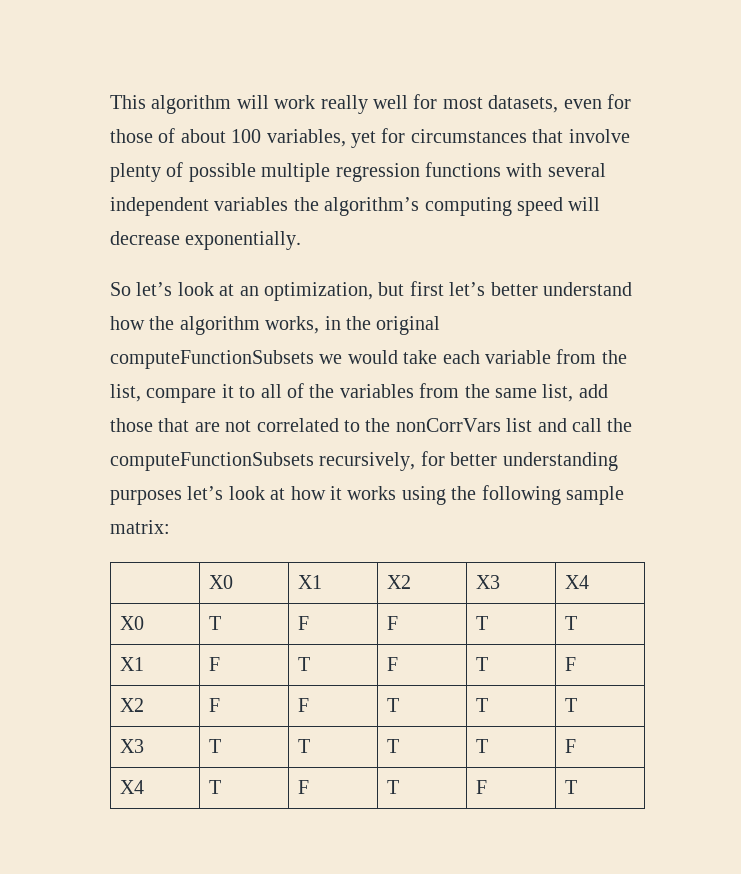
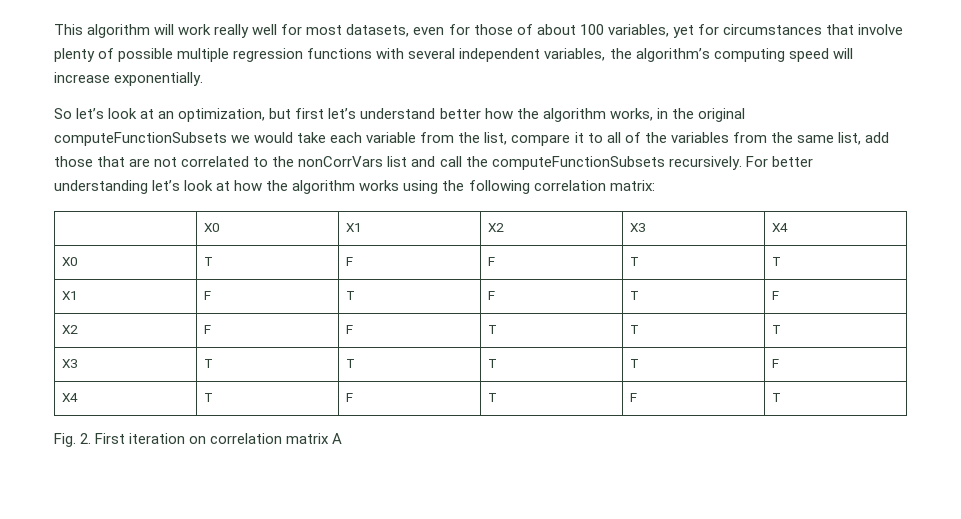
[214,197,289,211] variables -> [544,48,606,61] variables,
[110,231,180,245] decrease -> [54,72,110,83] increase
[490,282,632,296] better understand -> [360,108,481,119] understand better
[319,451,445,471] recursively, for -> [668,156,768,170] recursively. For
[110,490,182,505] purposes -> (148, 187) none
[330,486,342,500] it -> [266,180,356,194] the algorithm
[566,486,624,505] sample -> [533,180,606,191] correlation
(577, 787) none -> [54,433,343,447] // Fig. 2. First iteration on correlation matrix A

